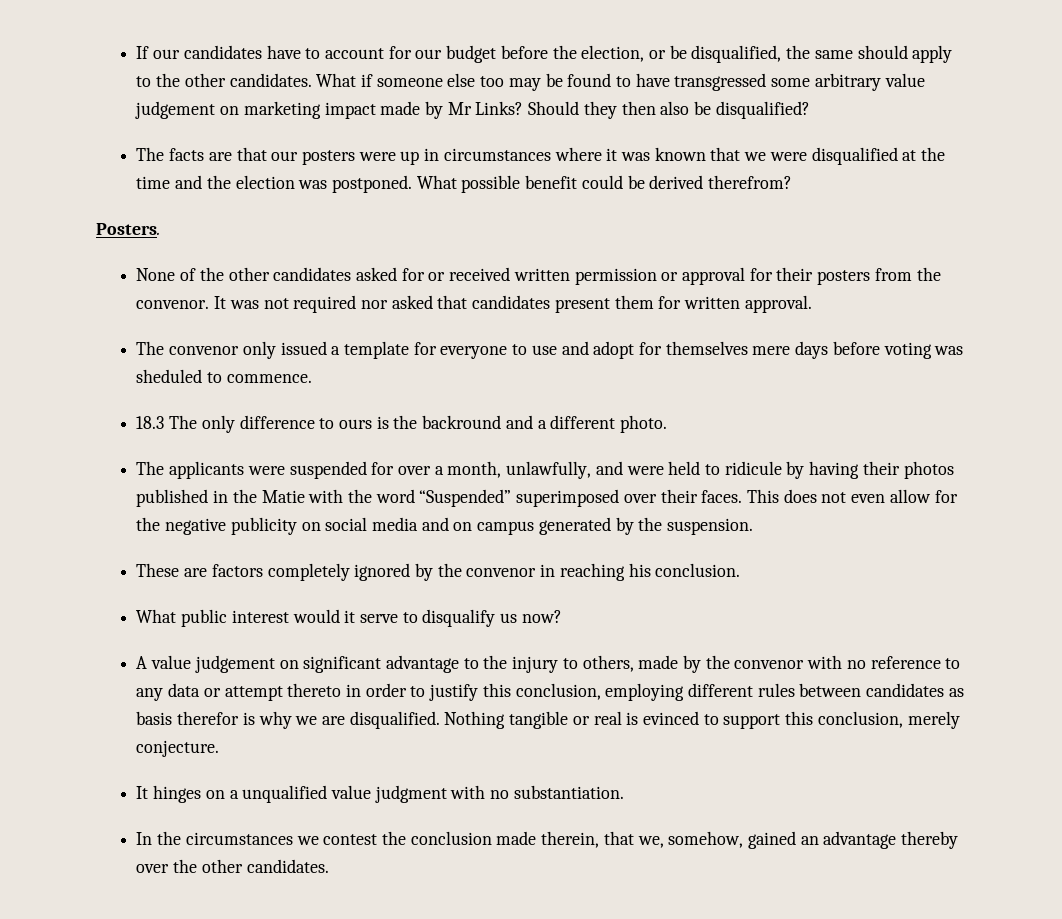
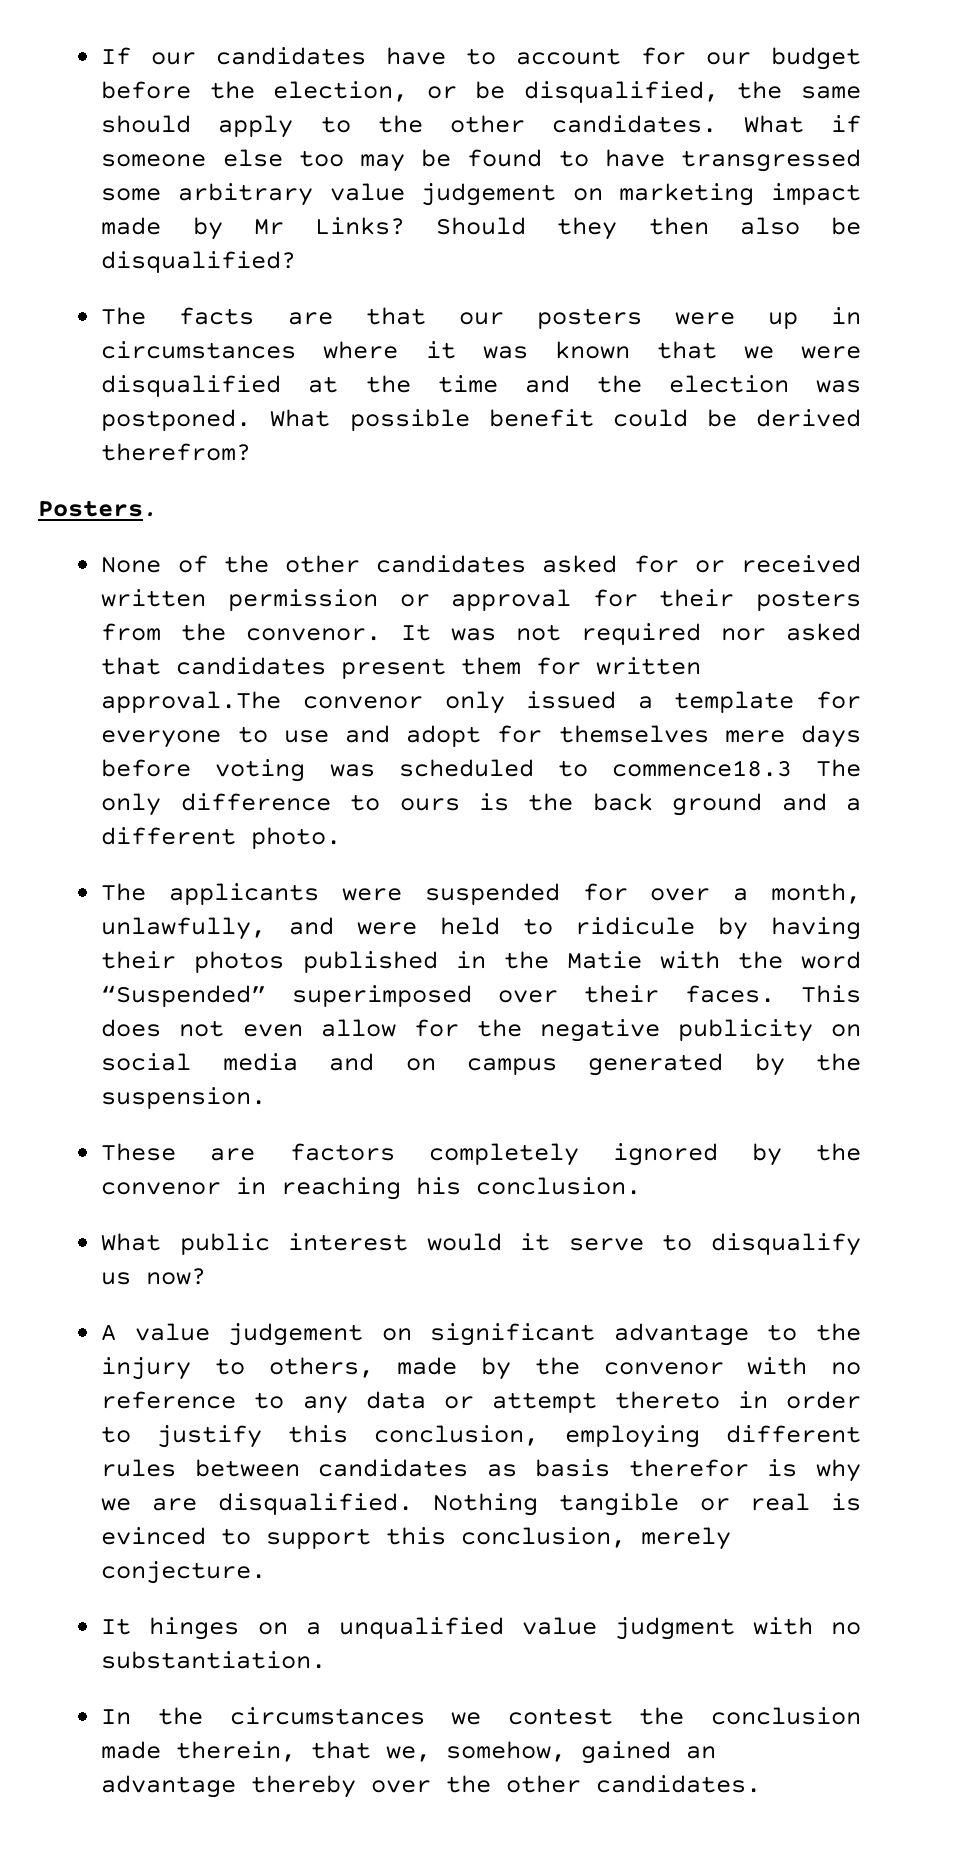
[744,295,812,313] [136,341,165,355] approval. // The -> [101,691,282,713] approval.The
[136,369,312,383] [136,416,165,429] sheduled to commence. // 18.3 -> [398,759,792,777] scheduled to commence18.3
[422,415,502,429] backround -> [592,793,763,816] back ground

